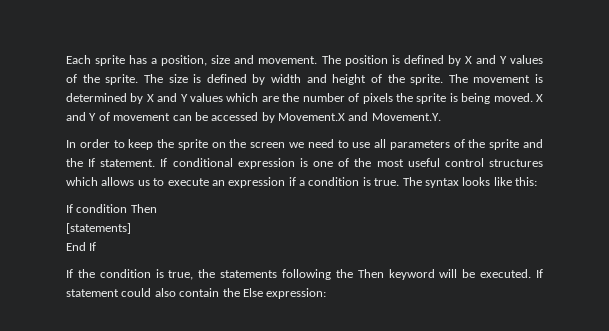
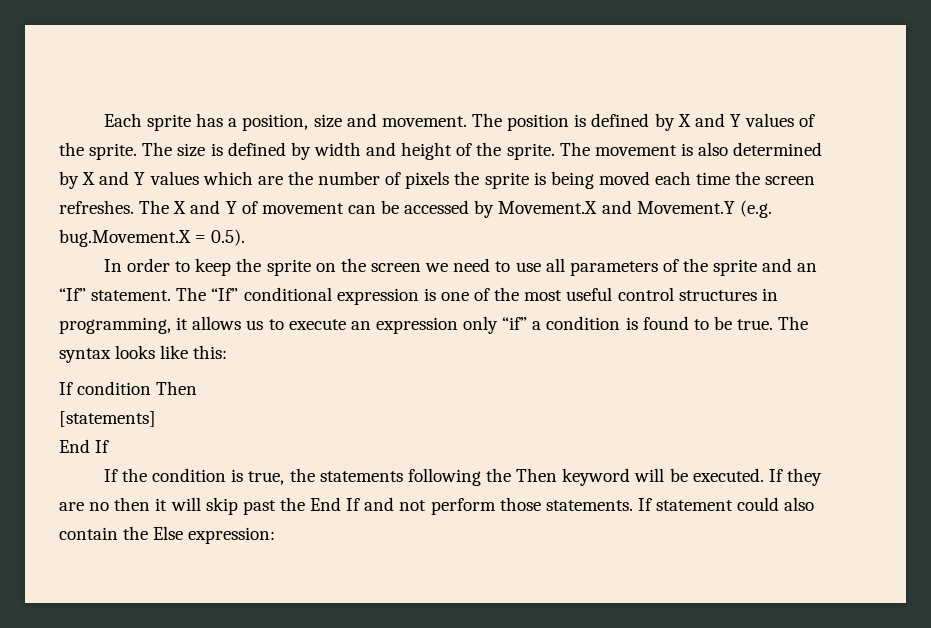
(543, 78) none -> [698,142,729,156] also
[493,93,533,102] moved. -> [598,171,816,185] [59,200,170,214] moved each time the screen refreshes. The
[371,113,441,121] Movement.Y. -> [636,200,772,218] [59,229,246,247] Movement.Y (e.g. bug.Movement.X = 0.5).
[66,158,168,167] the If statement. If -> [797,263,818,272] [59,287,239,301] an “If” statement. The “If”
[66,177,98,186] which -> [761,288,778,301] [59,317,189,334] in programming, it
[288,177,296,186] if -> [463,316,528,334] only “if”
(371, 181) none -> [642,316,732,330] found to be
(543, 273) none -> [786,468,822,486] [59,497,652,515] they are no then it will skip past the End If and not perform those statements. If

